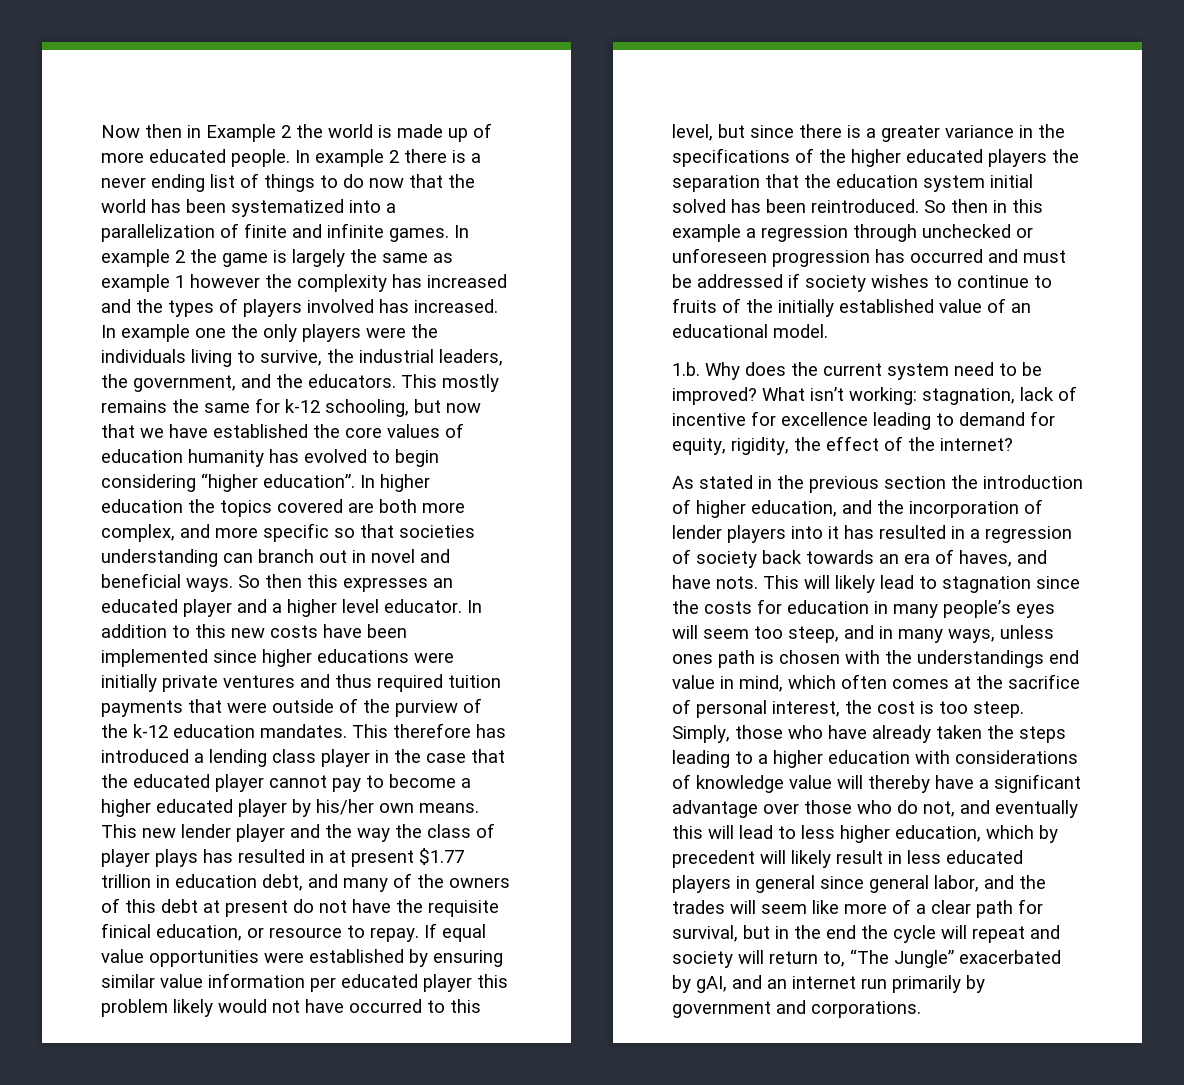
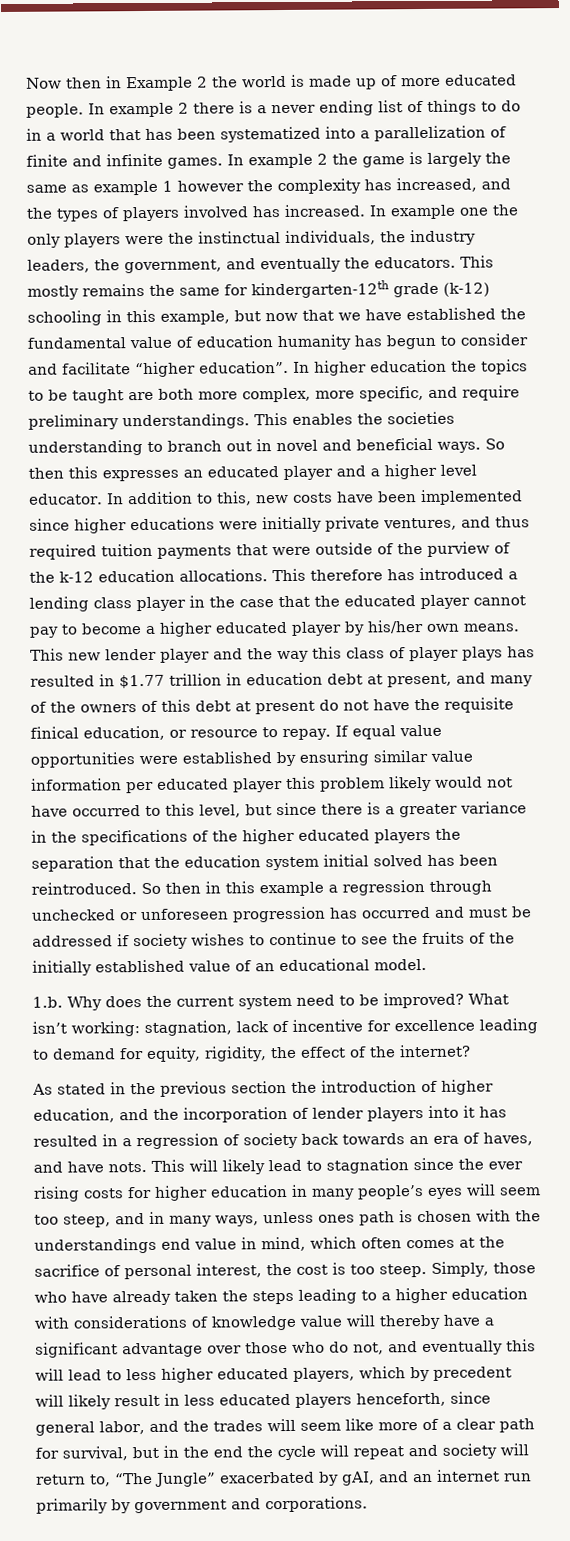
[369,174,475,188] [101,199,146,213] now that the world -> [26,128,141,141] in a world that
[427,274,507,288] increased -> [396,177,477,193] increased,
[101,349,434,367] individuals living to survive, the industrial -> [198,229,476,246] instinctual individuals, the industry
(271, 381) none -> [260,257,341,273] eventually
[285,399,409,417] k-12 schooling, -> [251,280,490,299] [27,309,230,326] kindergarten-12th grade (k-12) schooling in this example,
[345,424,440,438] core values -> [27,336,172,349] fundamental value
[304,449,439,467] [101,474,196,492] evolved to begin considering -> [386,333,528,350] [28,362,131,375] begun to consider and facilitate
[277,499,343,513] covered -> [28,389,124,404] to be taught
[180,523,394,542] and more specific so that -> [315,385,520,402] [28,412,383,430] more specific, and require preliminary understandings. This enables the
[223,553,253,563] can -> [147,441,163,452] to
[195,624,226,638] this -> [216,491,252,506] this,
[223,675,295,688] ventures -> [383,517,457,531] ventures,
[260,724,347,738] mandates. -> [179,569,268,582] allocations.
[395,824,422,838] the -> [312,646,342,659] this
[329,850,414,867] at present -> (115, 680) none
[262,874,303,891] debt, -> [327,673,452,688] debt at present,
(1052, 281) none -> [361,933,418,945] see the
(699, 607) none -> [488,1161,523,1170] [33,1186,80,1202] ever rising
(782, 606) none -> [154,1185,208,1201] higher
[895,825,981,842] education, -> [217,1367,355,1382] educated players,
[736,875,815,893] in general -> [356,1392,446,1407] henceforth,

